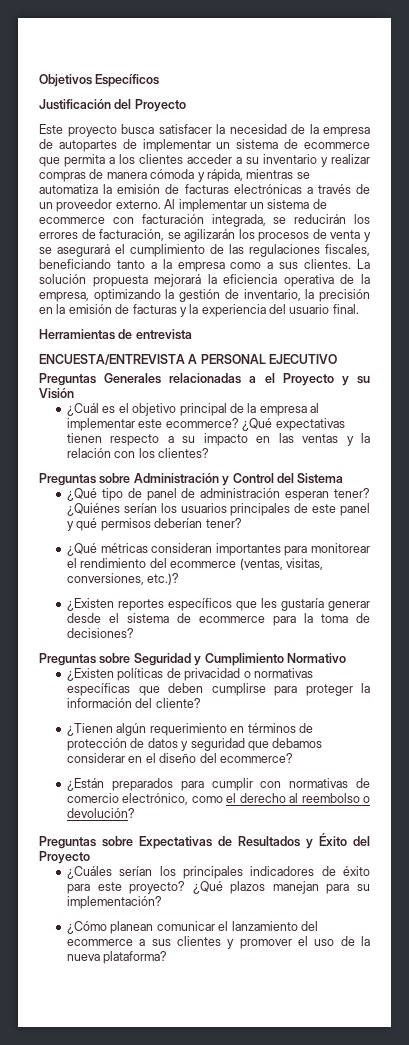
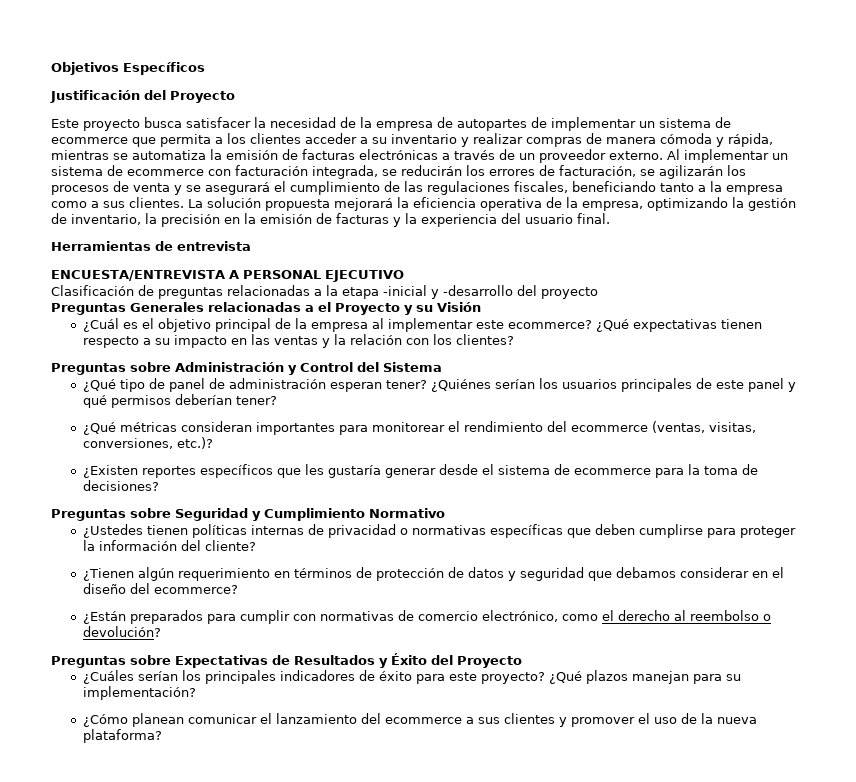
(338, 359) none -> [51,285,598,299] // Clasificación de preguntas relacionadas a la etapa -inicial y -desarrollo del proyecto
[67,668,164,681] ¿Existen políticas -> [82,524,304,538] ¿Ustedes tienen políticas internas

